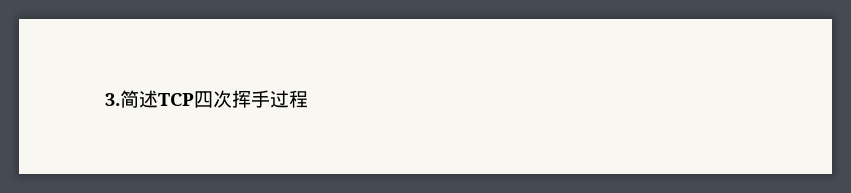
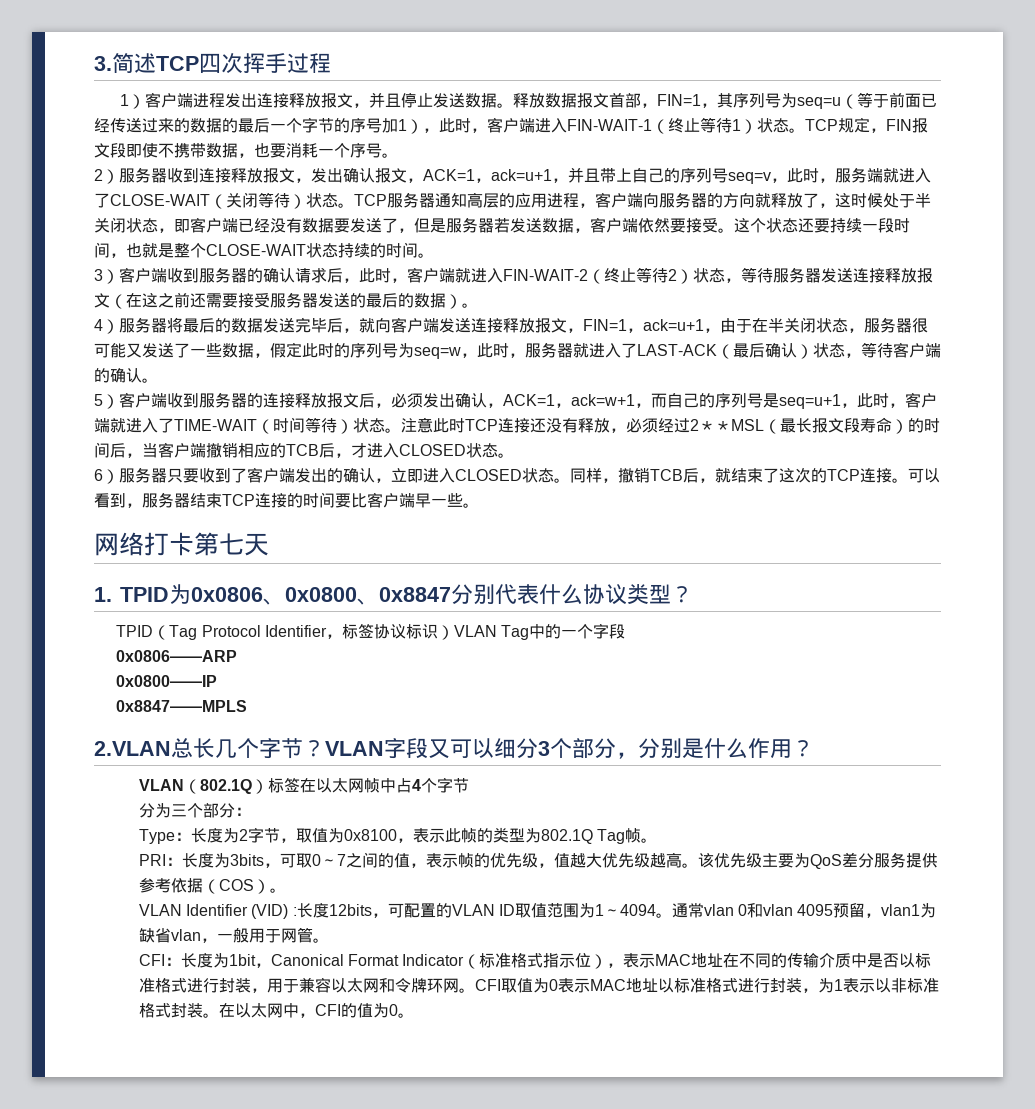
(308, 99) none -> [119,92,937,109] [94,117,928,134] [94,143,398,158] [94,167,931,184] [94,192,931,209] [94,217,910,233] [94,242,434,258] [94,267,933,284] [94,292,478,309] [94,317,928,334] [94,342,941,359] [94,368,158,383] [94,392,937,409] [94,417,940,434] [94,442,514,458] [94,467,940,484] [94,492,479,508] [94,532,269,556] [94,584,693,605] [116,623,626,640] [116,650,238,662] [116,675,218,687] [116,700,248,712] [94,738,814,759] [138,777,469,794] [138,803,251,818] [138,827,657,844] [138,852,938,869] [138,878,286,894] [138,903,937,919] [138,927,329,943] [138,953,932,969] [138,977,939,993] [138,1003,414,1018] // 1）客户端进程发出连接释放报文，并且停止发送数据。释放数据报文首部，FIN=1，其序列号为seq=u（等于前面已经传送过来的数据的最后一个字节的序号加1），此时，客户端进入FIN-WAIT-1（终止等待1）状态。TCP规定，FIN报文段即使不携带数据，也要消耗一个序号。 // 2）服务器收到连接释放报文，发出确认报文，ACK=1，ack=u+1，并且带上自己的序列号seq=v，此时，服务端就进入了CLOSE-WAIT（关闭等待）状态。TCP服务器通知高层的应用进程，客户端向服务器的方向就释放了，这时候处于半关闭状态，即客户端已经没有数据要发送了，但是服务器若发送数据，客户端依然要接受。这个状态还要持续一段时间，也就是整个CLOSE-WAIT状态持续的时间。 // 3）客户端收到服务器的确认请求后，此时，客户端就进入FIN-WAIT-2（终止等待2）状态，等待服务器发送连接释放报文（在这之前还需要接受服务器发送的最后的数据）。 // 4）服务器将最后的数据发送完毕后，就向客户端发送连接释放报文，FIN=1，ack=u+1，由于在半关闭状态，服务器很可能又发送了一些数据，假定此时的序列号为seq=w，此时，服务器就进入了LAST-ACK（最后确认）状态，等待客户端的确认。 // 5）客户端收到服务器的连接释放报文后，必须发出确认，ACK=1，ack=w+1，而自己的序列号是seq=u+1，此时，客户端就进入了TIME-WAIT（时间等待）状态。注意此时TCP连接还没有释放，必须经过2∗∗MSL（最长报文段寿命）的时间后，当客户端撤销相应的TCB后，才进入CLOSED状态。 // 6）服务器只要收到了客户端发出的确认，立即进入CLOSED状态。同样，撤销TCB后，就结束了这次的TCP连接。可以看到，服务器结束TCP连接的时间要比客户端早一些。 // 网络打卡第七天 // 1. TPID为0x0806、0x0800、0x8847分别代表什么协议类型？ // TPID（Tag Protocol Identifier，标签协议标识）VLAN Tag中的一个字段 // 0x0806——ARP // 0x0800——IP // 0x8847——MPLS // 2.VLAN总长几个字节？VLAN字段又可以细分3个部分，分别是什么作用？ // VLAN（802.1Q）标签在以太网帧中占4个字节 // 分为三个部分： // Type：长度为2字节，取值为0x8100，表示此帧的类型为802.1Q Tag帧。 // PRI：长度为3bits，可取0～7之间的值，表示帧的优先级，值越大优先级越高。该优先级主要为QoS差分服务提供参考依据（COS）。 // VLAN Identifier (VID) :长度12bits，可配置的VLAN ID取值范围为1～4094。通常vlan 0和vlan 4095预留，vlan1为缺省vlan，一般用于网管。 // CFI：长度为1bit，Canonical Format Indicator（标准格式指示位），表示MAC地址在不同的传输介质中是否以标准格式进行封装，用于兼容以太网和令牌环网。CFI取值为0表示MAC地址以标准格式进行封装，为1表示以非标准格式封装。在以太网中，CFI的值为0。

